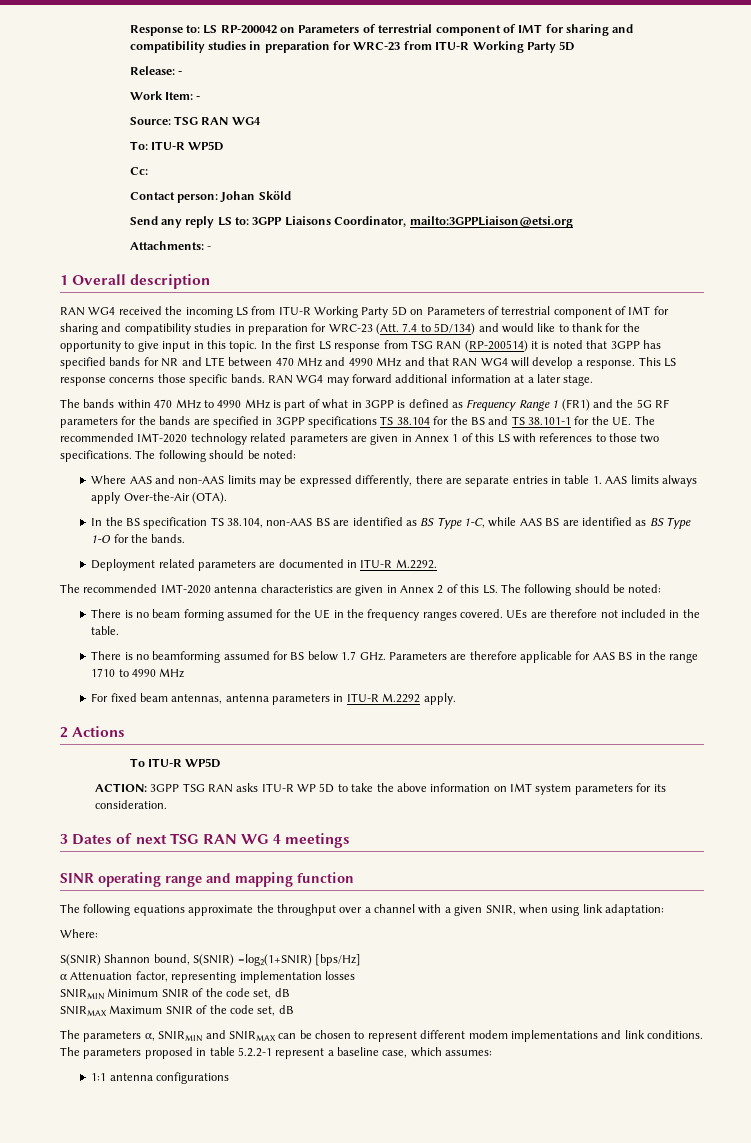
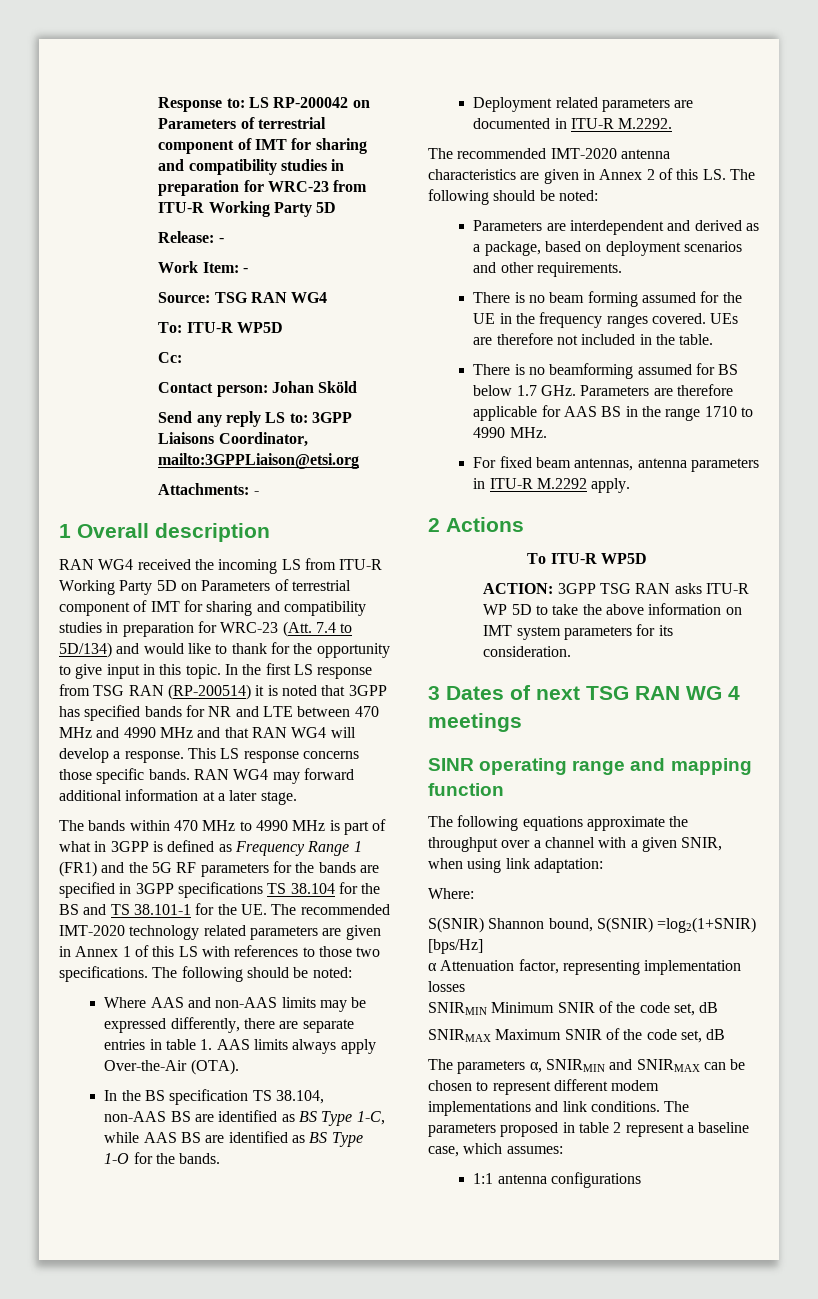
(662, 588) none -> [473,220,759,235] [473,241,742,256] [473,262,622,277] // Parameters are interdependent and derived as a package, based on deployment scenarios and other requirements.
[159,668,185,678] MHz -> [509,427,547,438] MHz.
[237,1047,272,1057] 5.2.2-1 -> [613,1122,622,1133] 2

